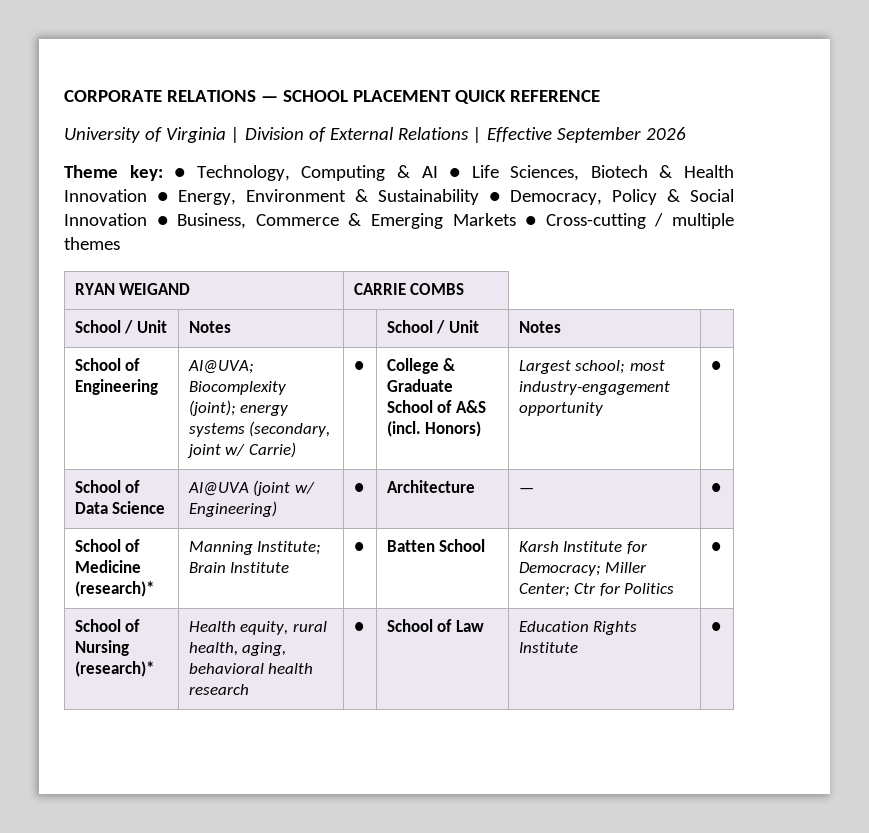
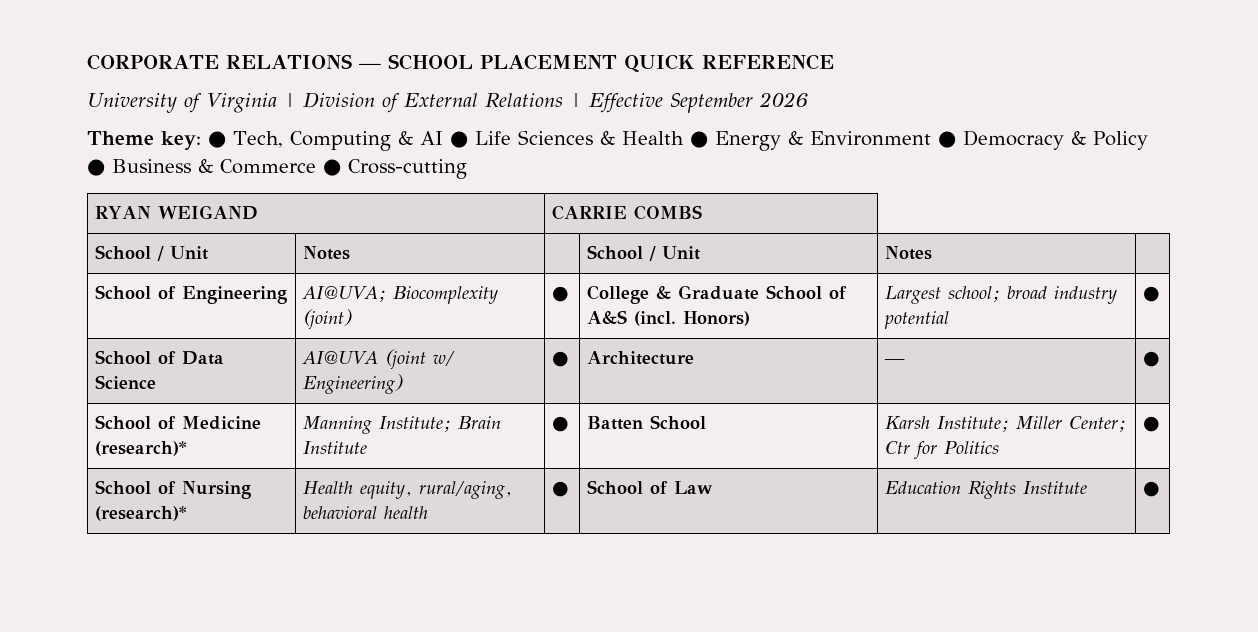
[196,165,290,181] Technology, -> [233,131,283,148] Tech,
[510,165,734,181] [64,189,734,205] [64,213,516,229] Sciences, Biotech & Health Innovation ● Energy, Environment & Sustainability ● Democracy, Policy & Social Innovation ● Business, Commerce & Emerging Markets -> [517,130,1148,151] [87,158,316,176] Sciences & Health ● Energy & Environment ● Democracy & Policy ● Business & Commerce
[654,213,735,229] [64,237,120,250] / multiple themes -> (467, 169) none
[188,400,289,416] [188,421,331,437] [186,442,296,458] (joint); energy systems (secondary, joint w/ Carrie) -> [303,309,353,329] (joint)
[629,360,665,371] [518,381,670,395] [518,402,603,416] most industry-engagement opportunity -> [1007,286,1118,304] [884,311,950,329] broad industry potential
[563,541,647,554] [518,562,601,576] Institute for Democracy; -> [937,416,1010,432] Institute;
[292,621,327,632] [188,642,287,656] rural health, aging, -> [419,481,513,499] rural/aging,
[188,684,249,695] research -> (429, 512) none

